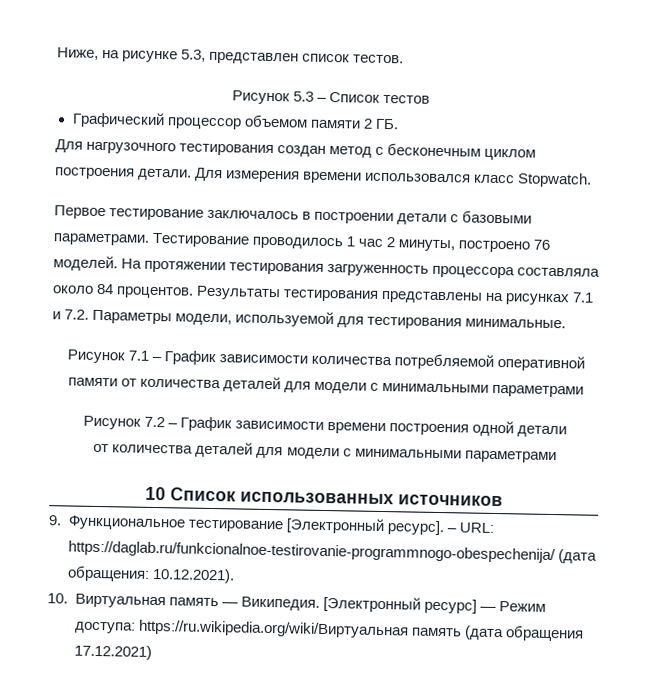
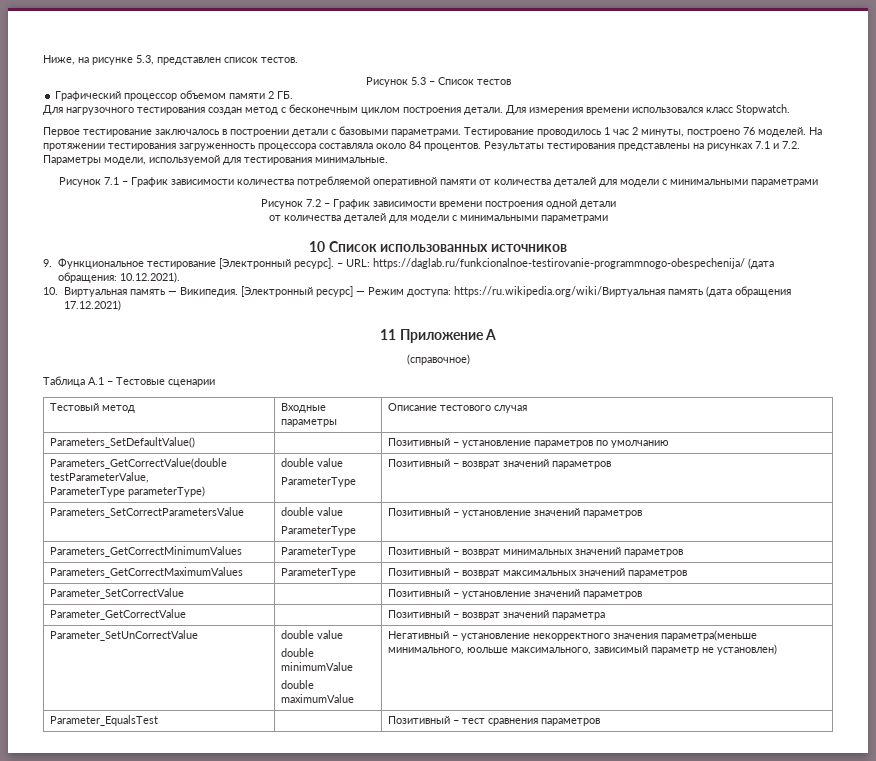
(152, 652) none -> [379,329,497,343] [406,354,470,365] [43,376,215,387] [50,403,136,413] [281,403,327,413] [281,419,338,427] [388,403,528,413] [50,437,196,448] [388,438,670,448] [50,458,228,469] [50,472,150,483] [50,486,206,497] [281,458,344,467] [281,477,357,487] [388,459,612,469] [50,507,245,518] [281,507,344,516] [281,526,357,536] [388,508,643,518] [50,546,243,557] [281,547,357,557] [388,547,684,557] [50,567,244,578] [281,568,357,578] [388,568,688,578] [50,588,185,599] [388,589,643,599] [50,609,187,620] [388,610,606,620] [50,630,199,641] [281,630,344,639] [281,648,315,657] [281,662,354,671] [281,680,315,689] [281,694,355,703] [388,630,758,641] [388,644,778,655] [50,715,159,726] [388,716,601,726] // 11 Приложение А // (справочное) // Таблица А.1 – Тестовые сценарии // Тестовый метод | Входные параметры | Описание тестового случая // Parameters_SetDefaultValue() | | Позитивный – установление параметров по умолчанию // Parameters_GetCorrectValue(double testParameterValue, // ParameterType parameterType) | double value // ParameterType | Позитивный – возврат значений параметров // Parameters_SetCorrectParametersValue | double value // ParameterType | Позитивный – установление значений параметров // Parameters_GetCorrectMinimumValues | ParameterType | Позитивный – возврат минимальных значений параметров // Parameters_GetCorrectMaximumValues | ParameterType | Позитивный – возврат максимальных значений параметров // Parameter_SetCorrectValue | | Позитивный – установление значений параметров // Parameter_GetCorrectValue | | Позитивный – возврат значений параметра // Parameter_SetUnCorrectValue | double value // double minimumValue // double maximumValue | Негативный – установление некорректного значения параметра(меньше минимального, юольше максимального, зависимый параметр не установлен) // Parameter_EqualsTest | | Позитивный – тест сравнения параметров

